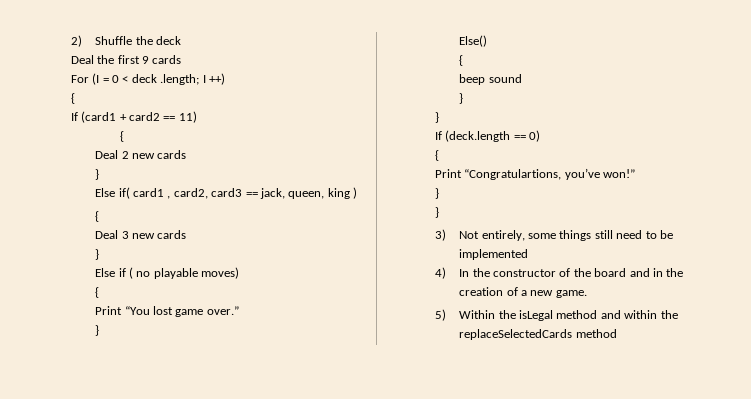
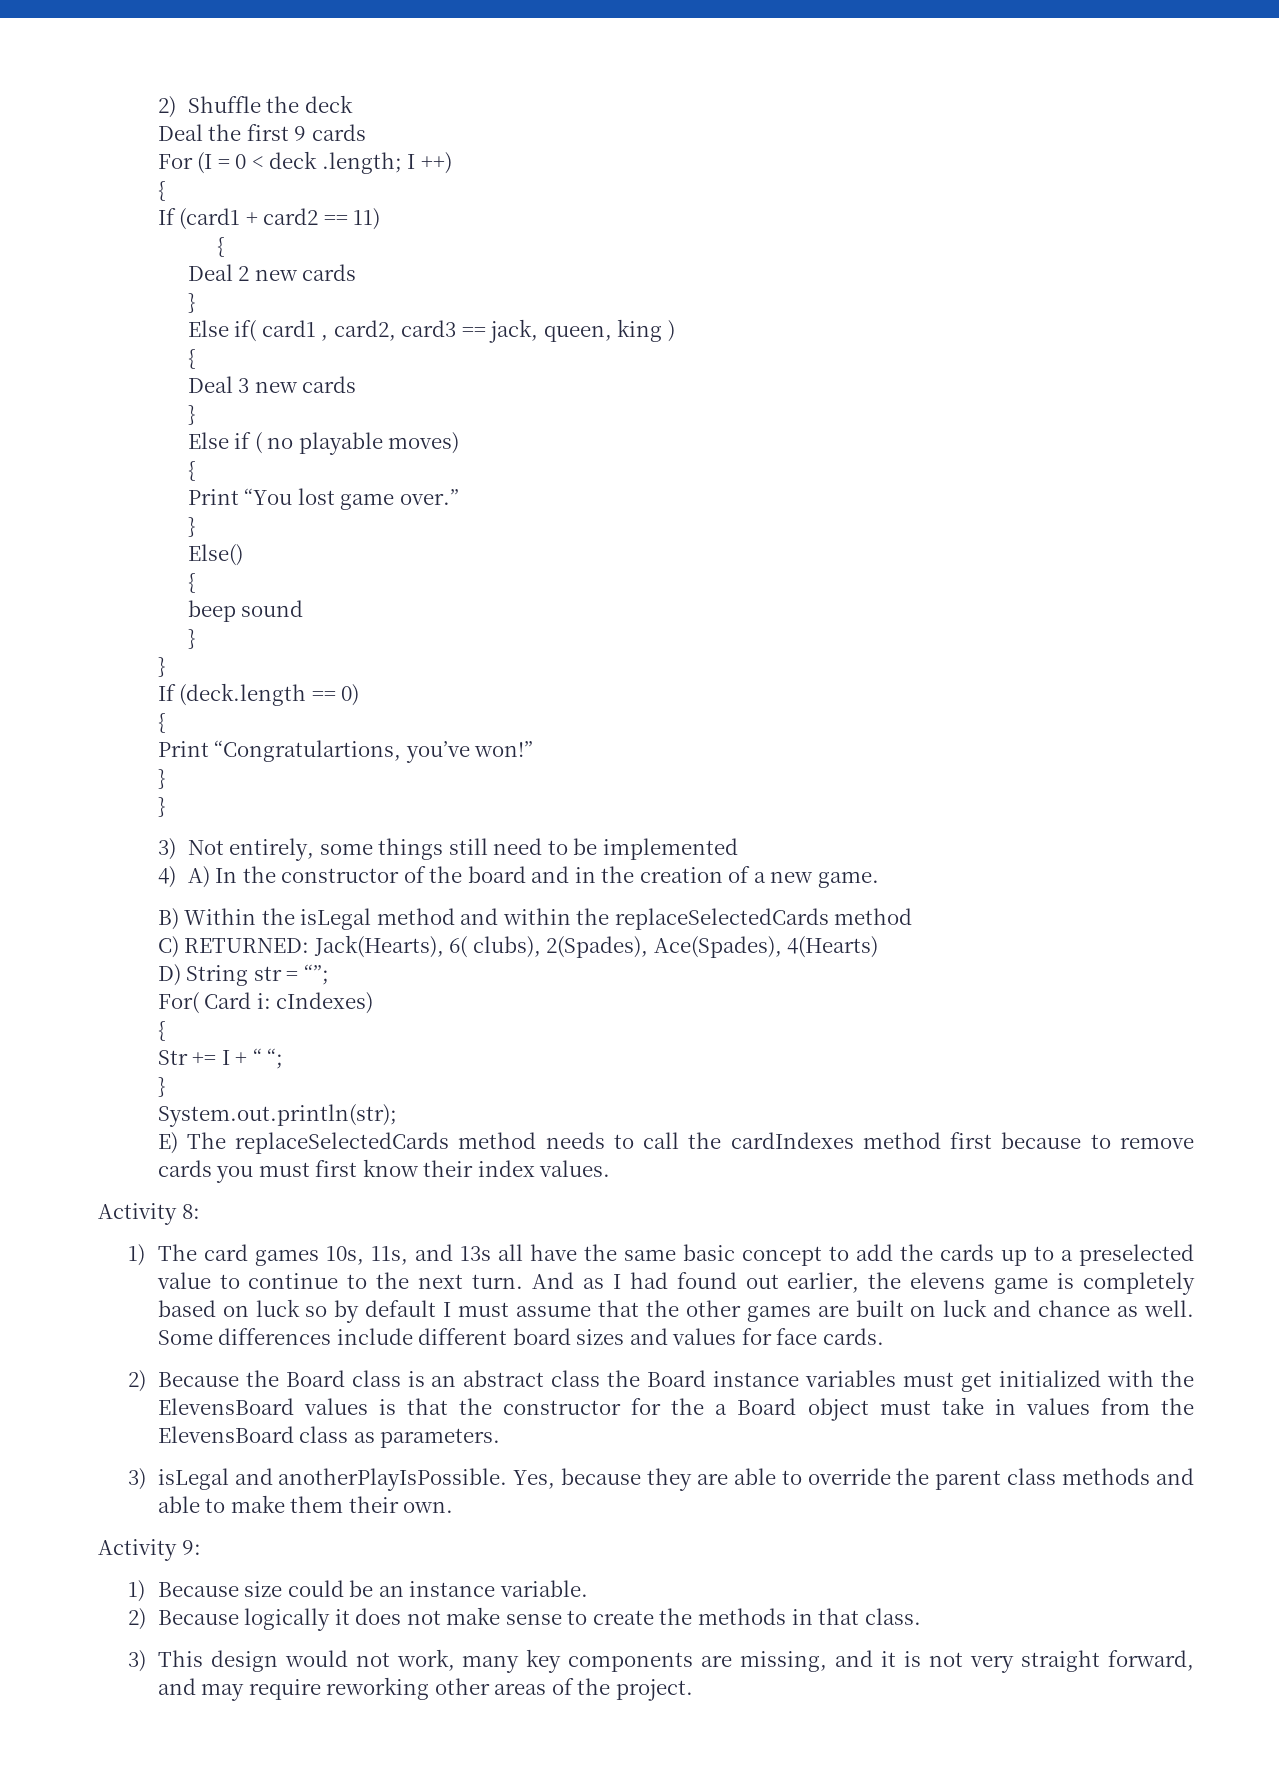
(446, 273) none -> [187,866,210,888] A)
[434,309,446,321] 5) -> [157,908,179,930] B)
(617, 333) none -> [157,935,879,958] [157,964,329,986] [157,992,374,1014] [157,1021,166,1041] [157,1048,284,1069] [157,1077,166,1097] [157,1104,397,1127] [157,1132,1195,1154] [157,1159,611,1183] [98,1203,200,1225] [127,1244,1195,1266] [156,1272,1195,1295] [157,1299,1195,1323] [157,1328,885,1345] [127,1370,1195,1392] [157,1397,1194,1421] [157,1426,501,1448] [127,1468,1195,1491] [157,1495,454,1513] [98,1539,201,1561] [127,1580,588,1602] [127,1607,921,1631] [127,1649,1194,1673] [157,1677,693,1701] // C) RETURNED: Jack(Hearts), 6( clubs), 2(Spades), Ace(Spades), 4(Hearts) // D) String str = “”; // For( Card i: cIndexes) // { // Str += I + “ “; // } // System.out.println(str); // E) The replaceSelectedCards method needs to call the cardIndexes method first because to remove cards you must first know their index values. // Activity 8: // 1) The card games 10s, 11s, and 13s all have the same basic concept to add the cards up to a preselected value to continue to the next turn. And as I had found out earlier, the elevens game is completely based on luck so by default I must assume that the other games are built on luck and chance as well. Some differences include different board sizes and values for face cards. // 2) Because the Board class is an abstract class the Board instance variables must get initialized with the ElevensBoard values is that the constructor for the a Board object must take in values from the ElevensBoard class as parameters. // 3) isLegal and anotherPlayIsPossible. Yes, because they are able to override the parent class methods and able to make them their own. // Activity 9: // 1) Because size could be an instance variable. // 2) Because logically it does not make sense to create the methods in that class. // 3) This design would not work, many key components are missing, and it is not very straight forward, and may require reworking other areas of the project.

